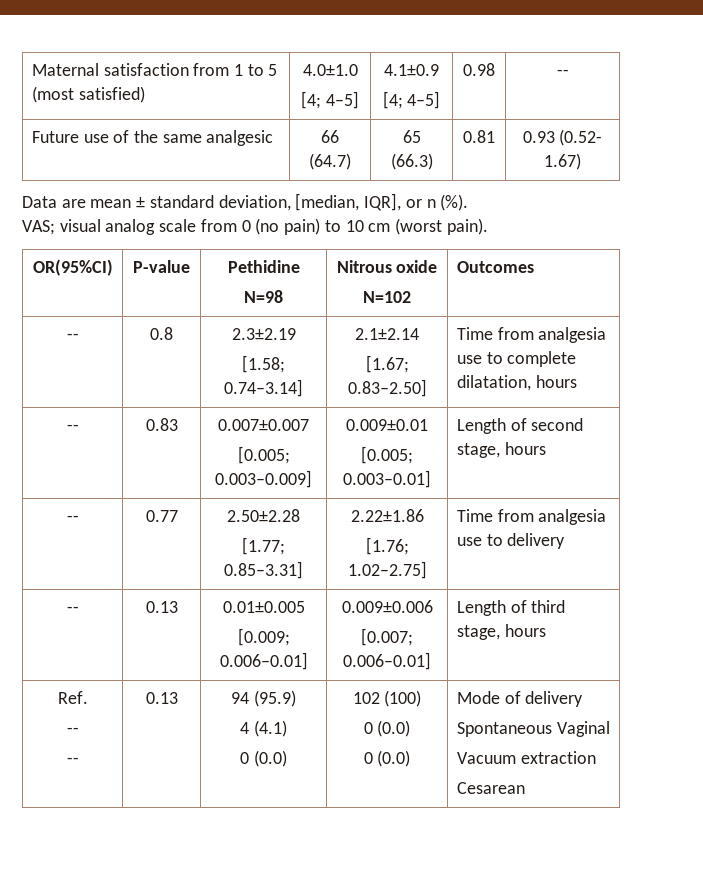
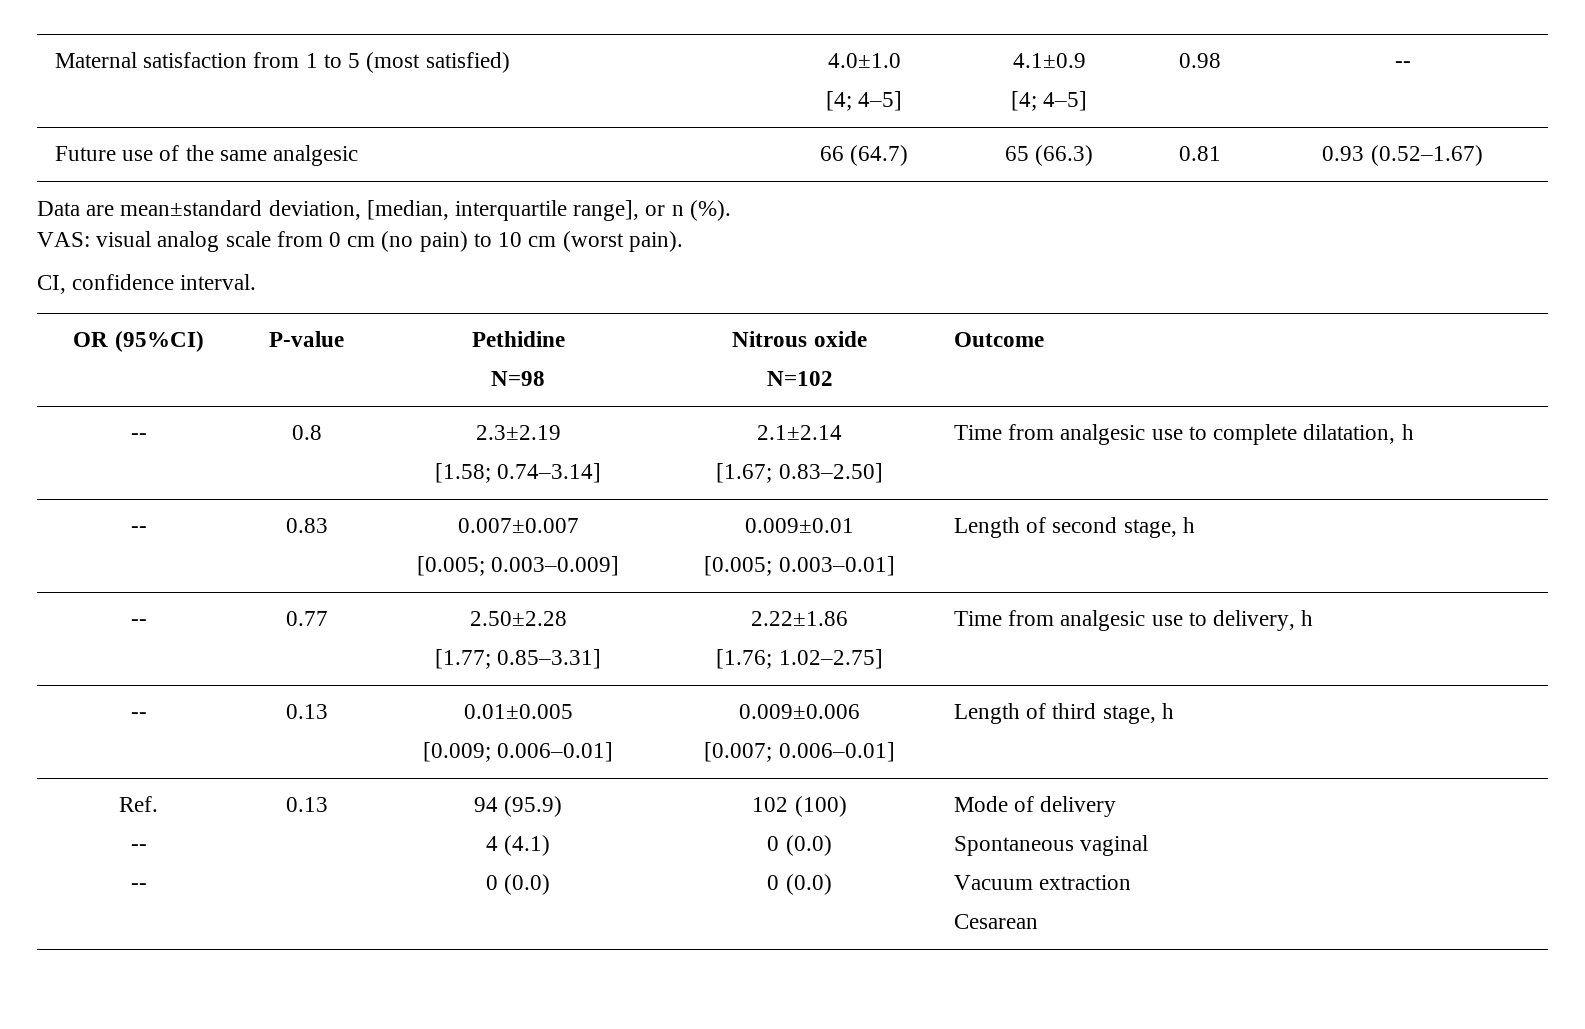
[559,129,603,146] [544,153,581,170] (0.52- 1.67) -> [1370,145,1483,166] (0.52–1.67)
[90,193,402,211] mean ± standard deviation, [median, IQR], -> [120,200,640,221] mean±standard deviation, [median, interquartile range],
[22,220,55,235] VAS; -> [37,232,90,247] VAS:
(251, 226) none -> [347,236,376,247] cm
[32,259,113,276] // OR(95%CI) -> [37,274,257,294] [73,331,204,352] // CI, confidence interval. // OR (95%CI)
[456,261,534,273] Outcomes -> [954,332,1045,347] Outcome
[538,327,607,343] analgesia -> [1060,424,1146,445] analgesic
[535,375,577,388] hours -> [1401,424,1414,440] h
[504,442,546,455] hours -> [1182,517,1195,533] h
[538,509,607,525] [456,533,566,549] analgesia use to delivery -> [1060,610,1314,631] analgesic use to delivery, h
[504,624,546,637] hours -> [1161,703,1174,719] h
[556,721,610,737] Vaginal -> [1080,835,1149,856] vaginal

